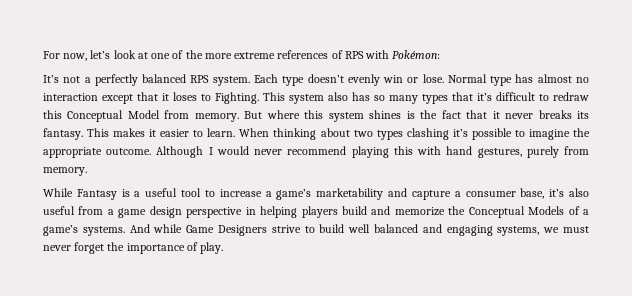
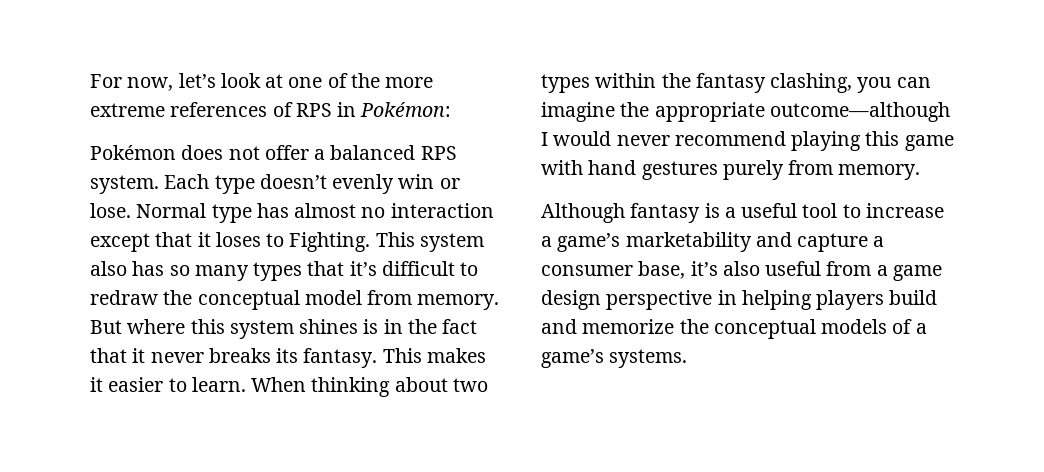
[365,50,390,59] with -> [337,102,357,117] in
[43,74,138,86] It’s not a perfectly -> [90,145,326,160] Pokémon does not offer a
[43,110,160,122] this Conceptual Model -> [163,290,362,310] the conceptual model
(415, 115) none -> [383,319,403,334] in
[406,128,525,140] clashing it’s possible to -> [595,73,931,93] within the fantasy clashing, you can
[106,146,204,158] outcome. Although -> [769,102,950,122] outcome—although
(413, 150) none -> [904,135,954,151] game
[477,148,522,158] gestures, -> [641,161,718,180] gestures
[43,188,117,200] While Fantasy -> [541,203,701,223] Although fantasy
[468,206,565,218] Conceptual Models -> [713,319,888,339] conceptual models
[129,224,589,236] [43,242,224,254] And while Game Designers strive to build well balanced and engaging systems, we must never forget the importance of play. -> (688, 358) none

